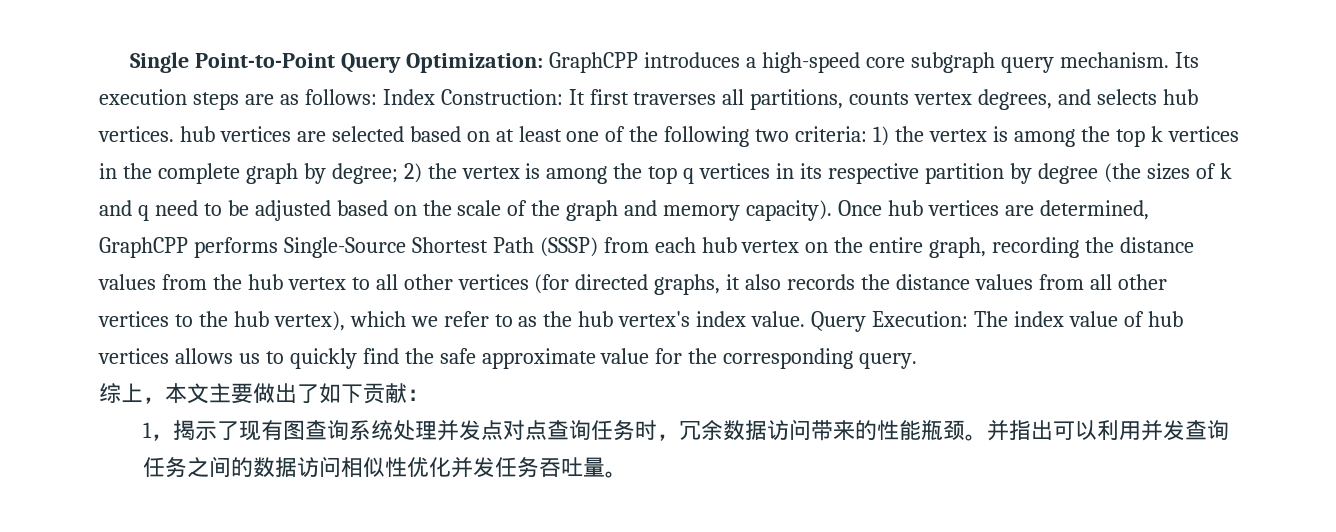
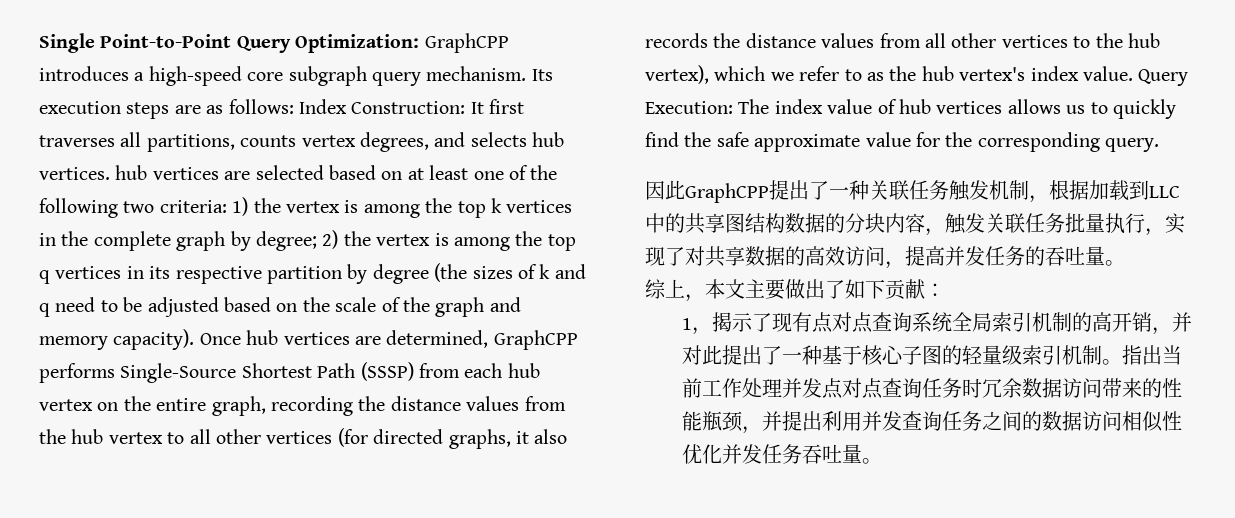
(918, 361) none -> [645,180,1180,203] [645,213,1185,236] [645,246,1125,269] // 因此GraphCPP提出了一种关联任务触发机制，根据加载到LLC中的共享图结构数据的分块内容，触发关联任务批量执行，实现了对共享数据的高效访问，提高并发任务的吞吐量。
[282,420,305,440] 图 -> [812,312,874,333] 点对点
(393, 430) none -> [952,312,1193,335] [682,345,1183,366] [682,378,743,398] 全局索引机制的高开销，并对此提出了一种基于核心子图的轻量级索引机制。指出当前工作
[656,434,679,441] ， -> (983, 388) none
[964,420,1097,441] 。并指出可以 -> [742,411,823,434] ，并提出

